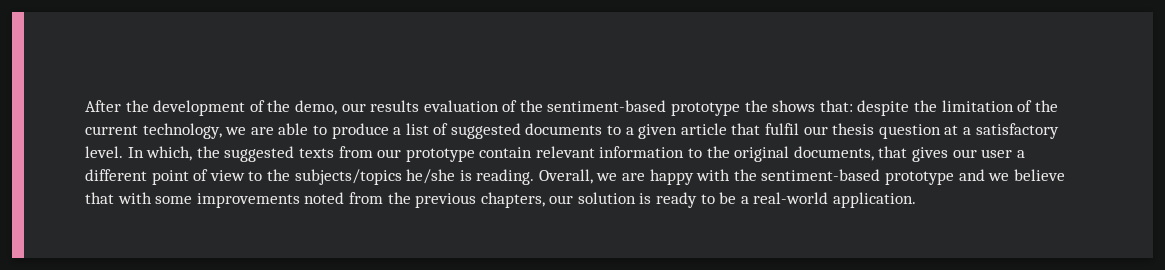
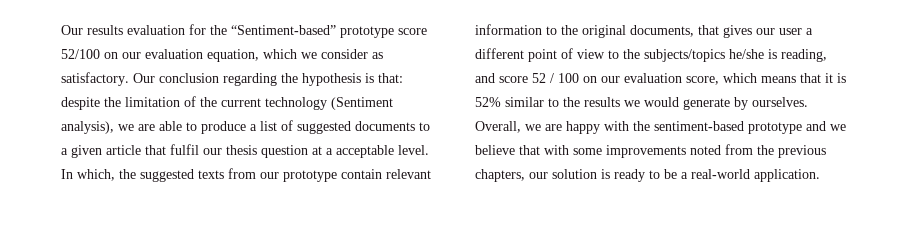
[85,100,816,116] After the development of the demo, our results evaluation of the sentiment-based prototype the shows -> [61,24,427,38] [61,49,383,62] [61,72,374,86] Our results evaluation for the “Sentiment-based” prototype score 52/100 on our evaluation equation, which we consider as satisfactory. Our conclusion regarding the hypothesis is
[142,123,222,139] technology, -> [265,97,393,110] [61,121,114,134] technology (Sentiment analysis),
[975,123,1059,139] satisfactory -> [336,145,394,158] acceptable
[476,169,535,185] reading. -> [781,49,827,62] [475,73,846,85] [475,97,808,110] reading, and score 52 / 100 on our evaluation score, which means that it is 52% similar to the results we would generate by ourselves.

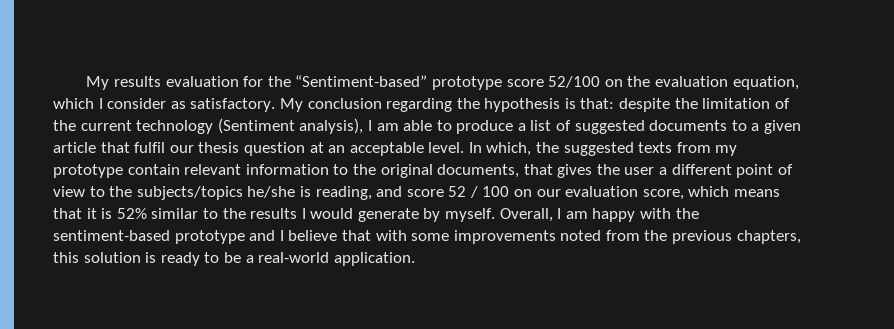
[61,25,83,35] Our -> [86,76,110,90] My
[122,52,141,59] our -> [627,76,651,87] the
[301,52,317,59] we -> [98,98,103,109] I
[133,73,155,83] Our -> [279,98,303,112] My
[118,124,155,131] we are -> [367,120,399,131] I am
[326,148,333,155] a -> [328,145,346,153] an
[260,172,279,179] our -> [715,145,738,156] my
[756,28,775,35] our -> [596,164,620,175] the
[624,100,640,107] we -> [301,208,306,219] I
[752,97,808,107] [475,121,562,133] ourselves. Overall, we are -> [445,208,588,222] myself. Overall, I am
[830,124,846,131] we -> [279,230,284,241] I
[529,172,548,179] our -> [53,252,79,263] this

